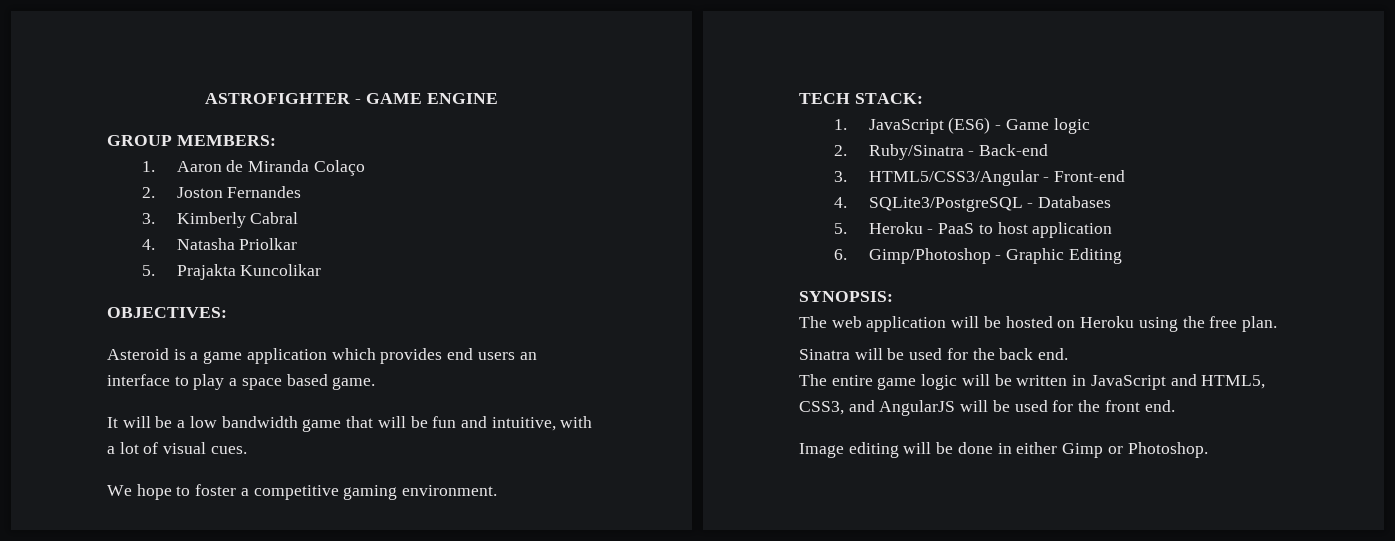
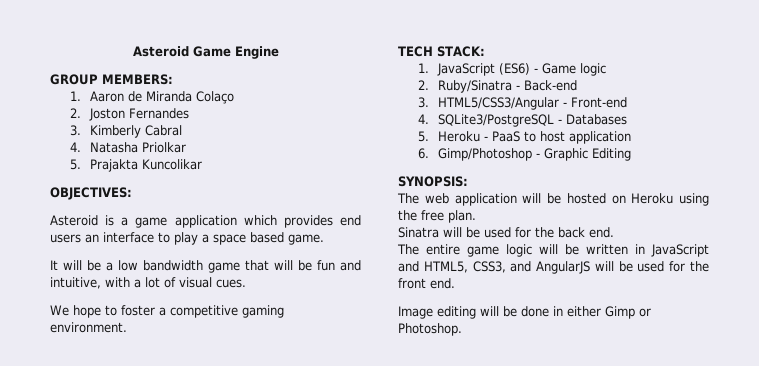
[205,93,498,104] ASTROFIGHTER - GAME ENGINE -> [132,46,279,59] Asteroid Game Engine

